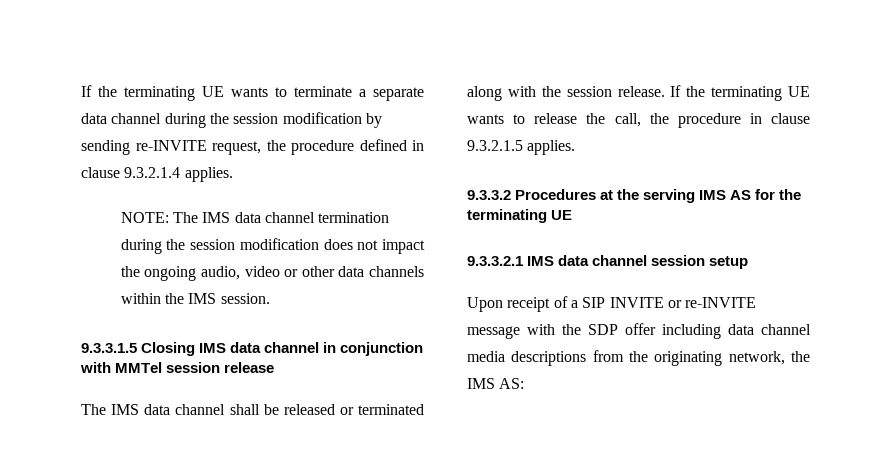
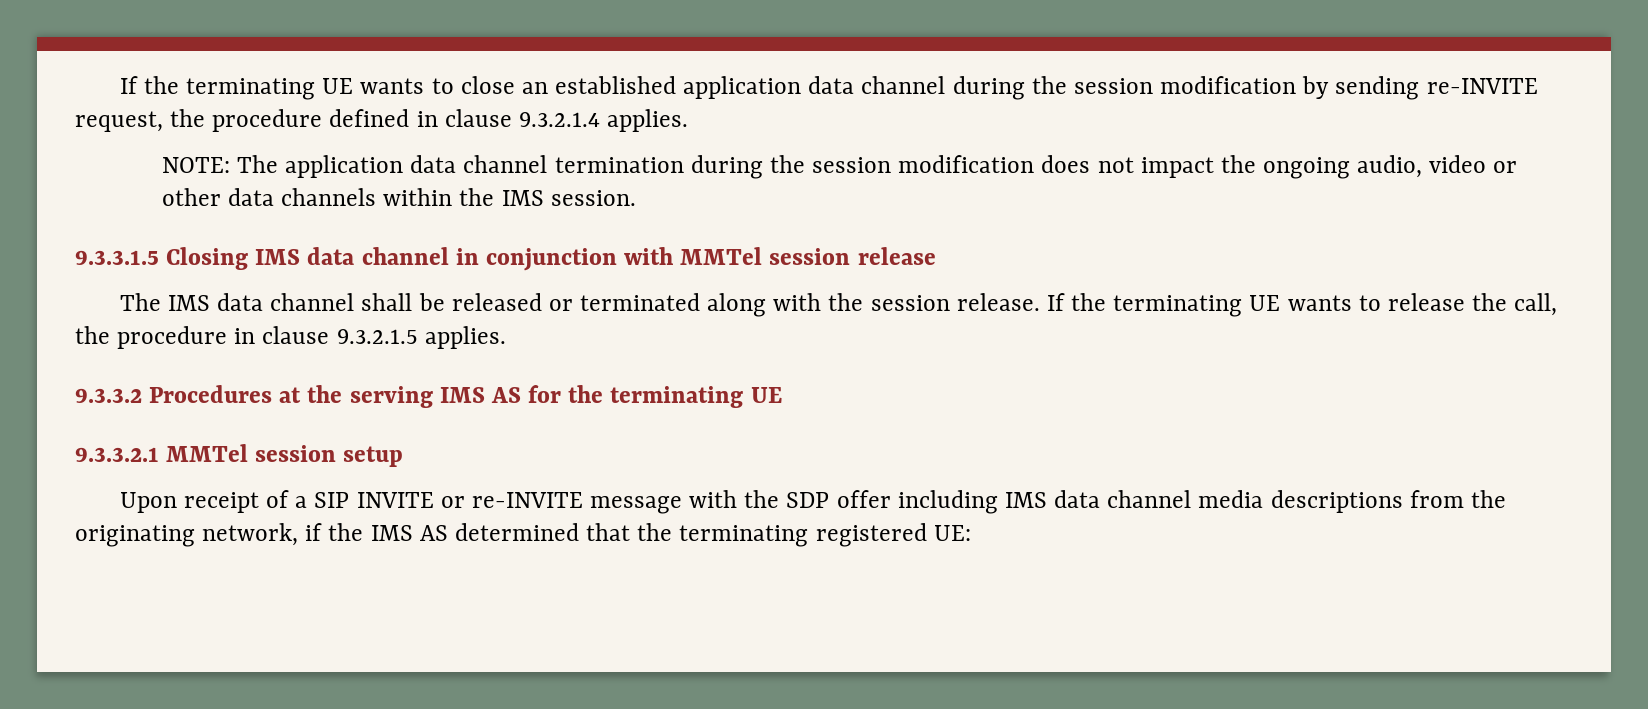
[81,85,424,101] If the terminating UE wants to terminate a separate -> [119,76,802,100] If the terminating UE wants to close an established application
[202,212,231,223] IMS -> [285,155,404,178] application
[527,255,648,266] IMS data channel -> [166,444,249,462] MMTel
(721, 331) none -> [1004,492,1047,508] IMS
[791,351,810,362] [467,378,525,389] the IMS AS: -> [305,523,971,547] if the IMS AS determined that the terminating registered UE:

